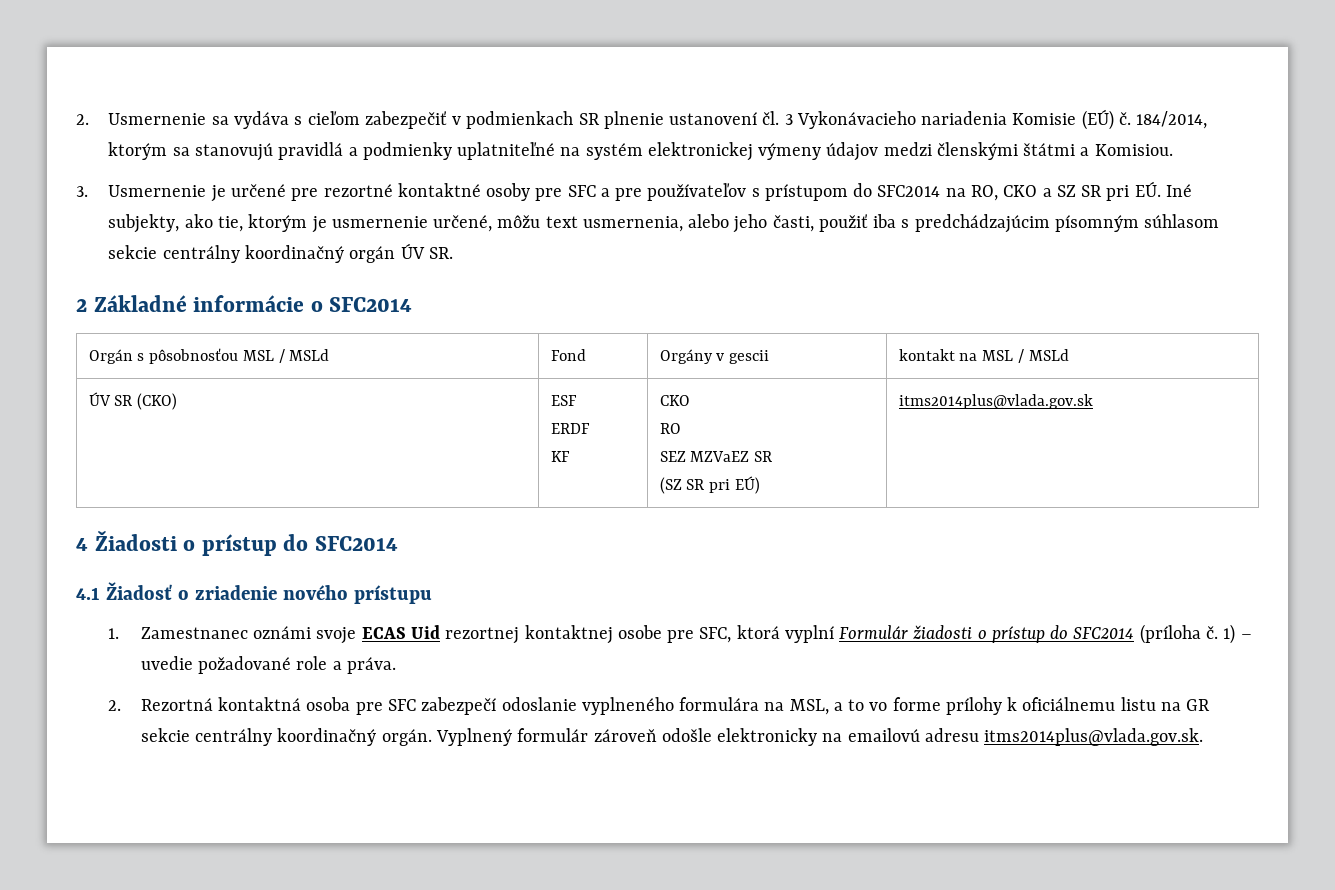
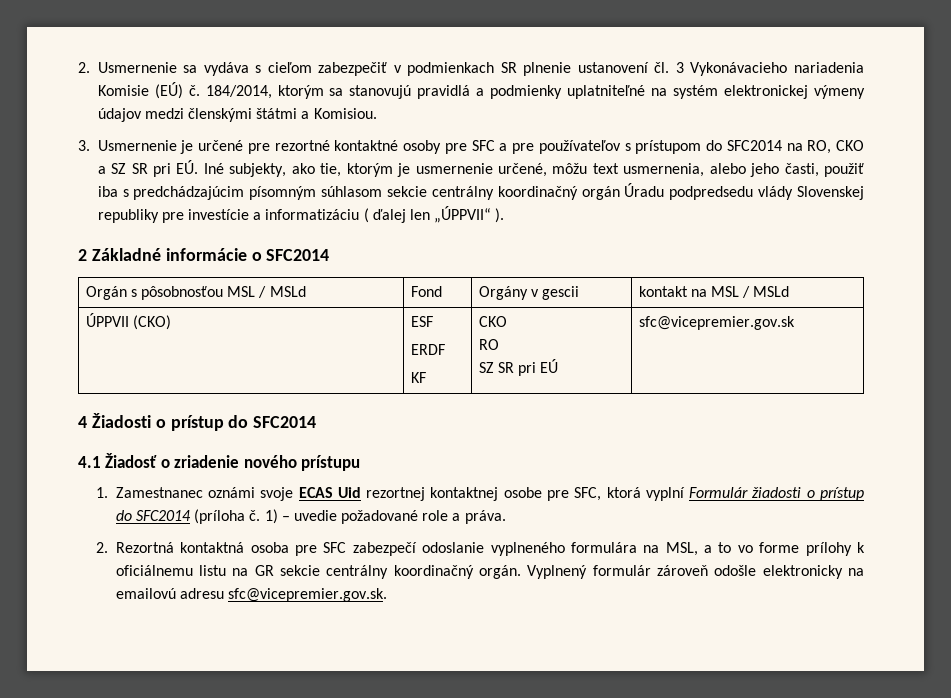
[400,243,453,259] ÚV SR. -> [624,183,864,200] [97,206,505,223] Úradu podpredsedu vlády Slovenskej republiky pre investície a informatizáciu ( ďalej len „ÚPPVII“ ).
[88,392,133,406] ÚV SR -> [85,313,129,327] ÚPPVII
[659,451,773,462] [659,476,760,494] [898,394,1093,409] SEZ MZVaEZ SR // (SZ SR pri EÚ) | itms2014plus@vlada.gov.sk -> [478,359,559,376] [638,316,795,330] SZ SR pri EÚ | sfc@vicepremier.gov.sk
[984,728,1204,746] itms2014plus@vlada.gov.sk. -> [228,588,388,602] sfc@vicepremier.gov.sk.

